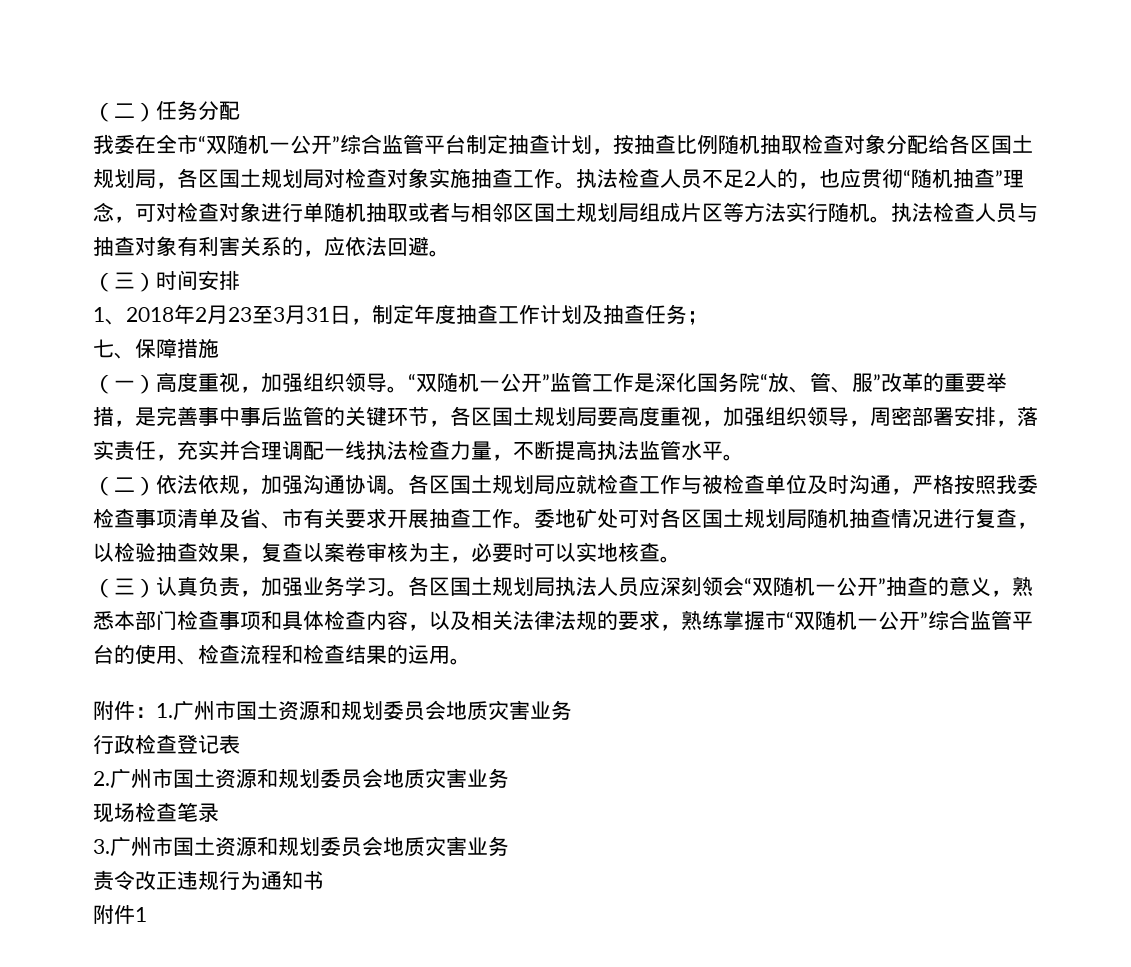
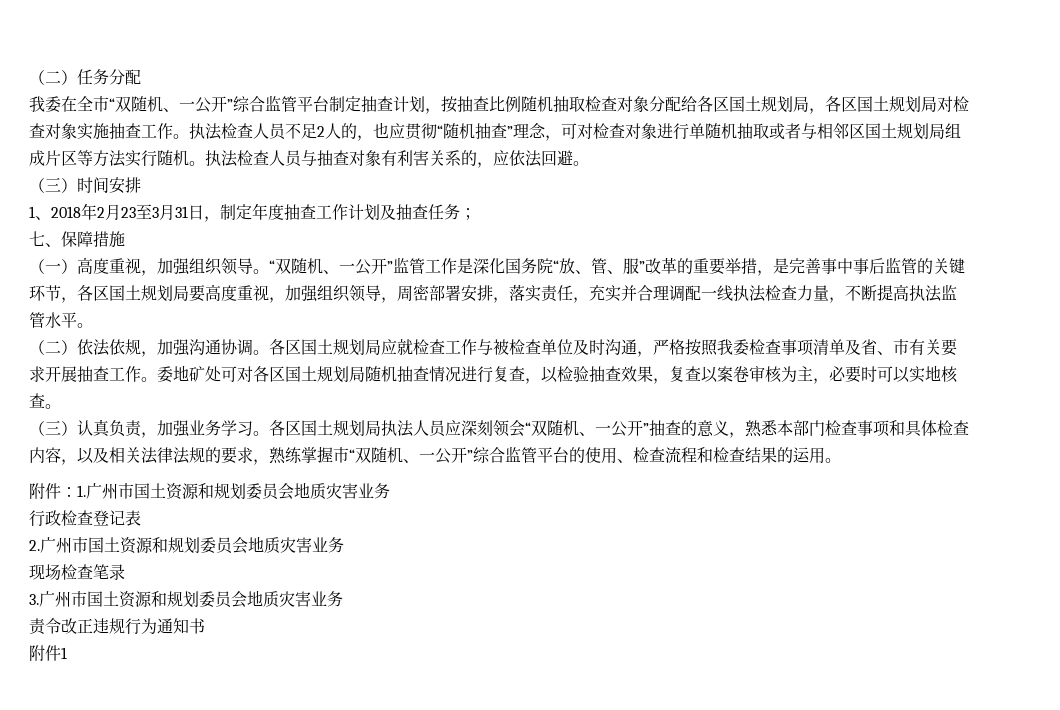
(269, 144) none -> [163,108,179,112] 、
(479, 382) none -> [323,270,339,274] 、
(815, 586) none -> [579,432,595,436] 、
(857, 620) none -> [403,459,419,463] 、

